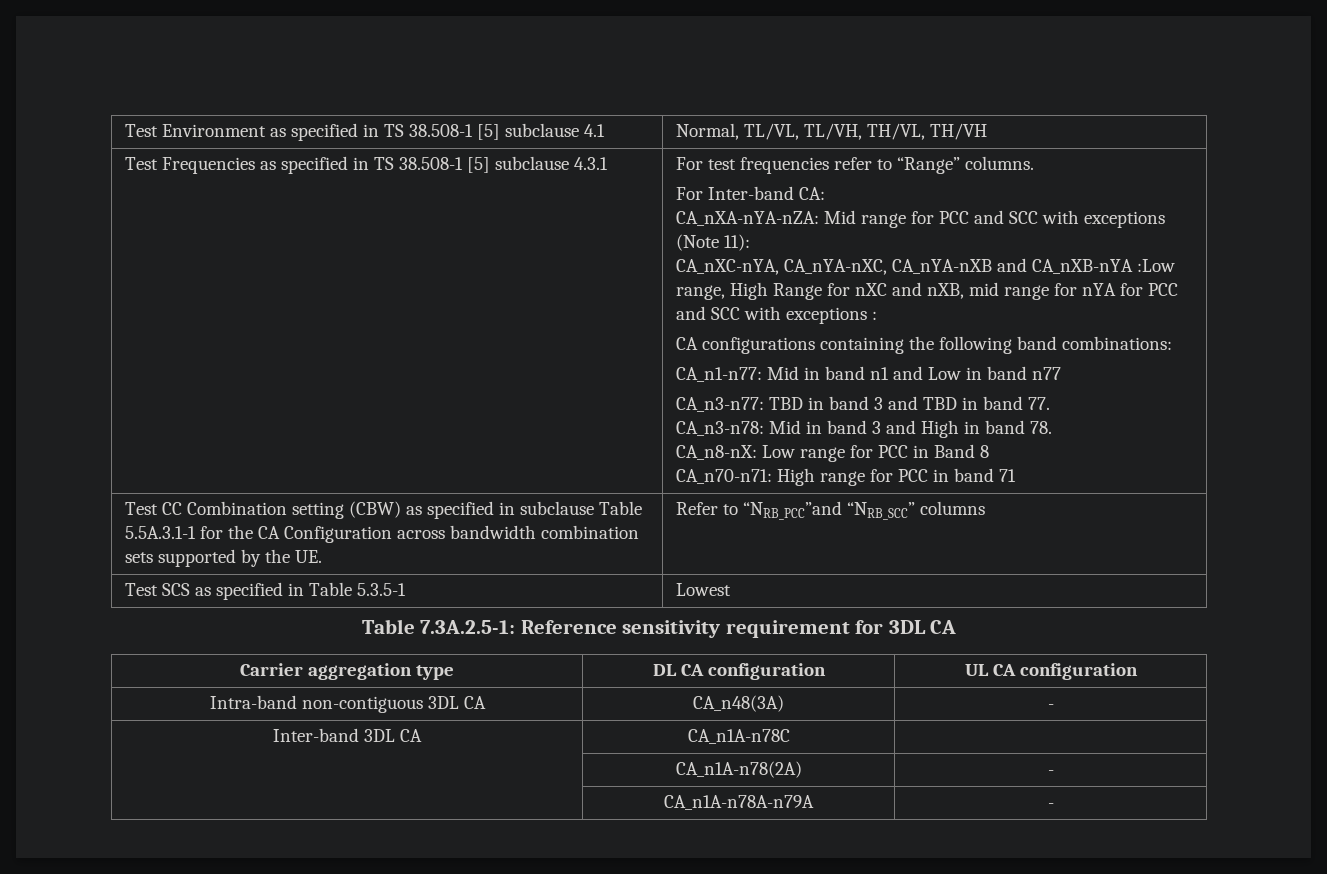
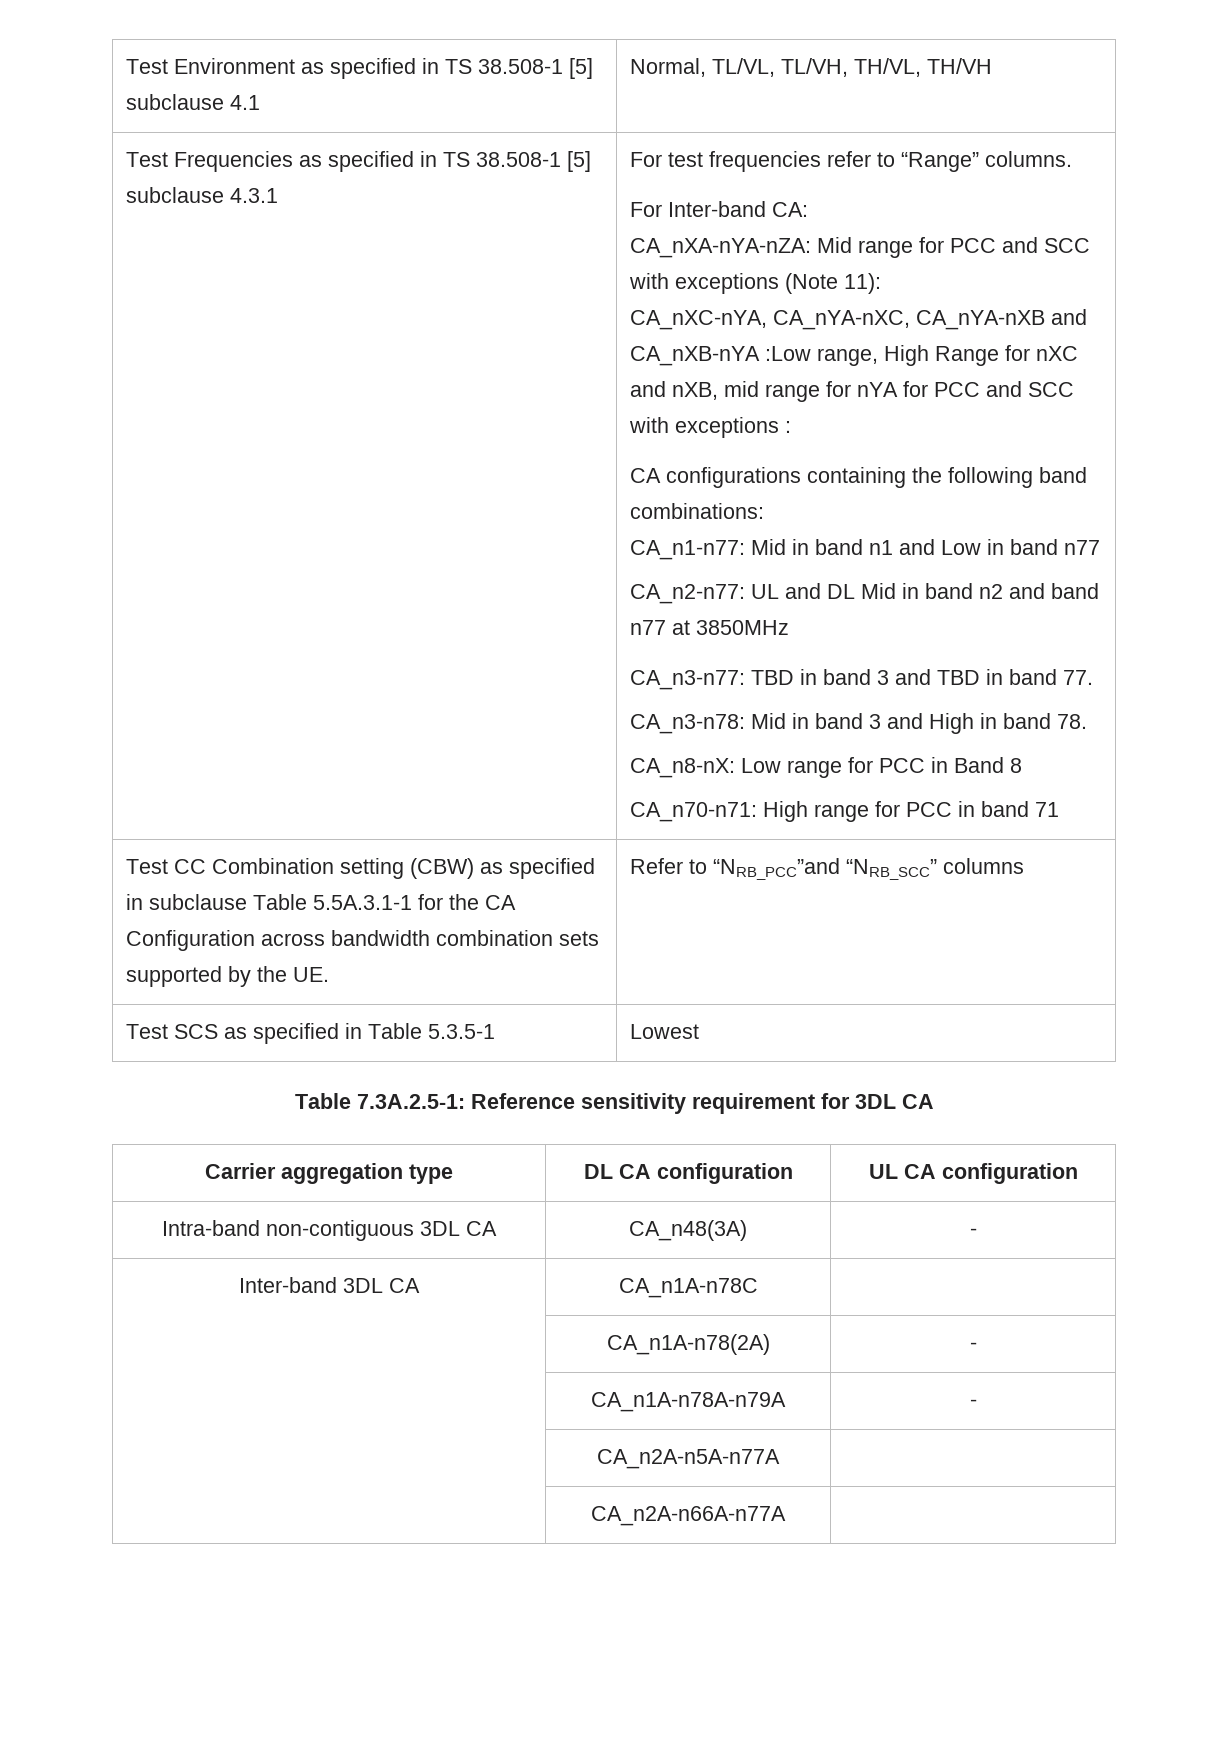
(1062, 373) none -> [629,583,1099,604] [629,620,789,635] // CA_n2-n77: UL and DL Mid in band n2 and band n77 at 3850MHz
(1054, 805) none -> [597,1449,780,1469] [591,1506,786,1526] // | CA_n2A-n5A-n77A | // | CA_n2A-n66A-n77A |

